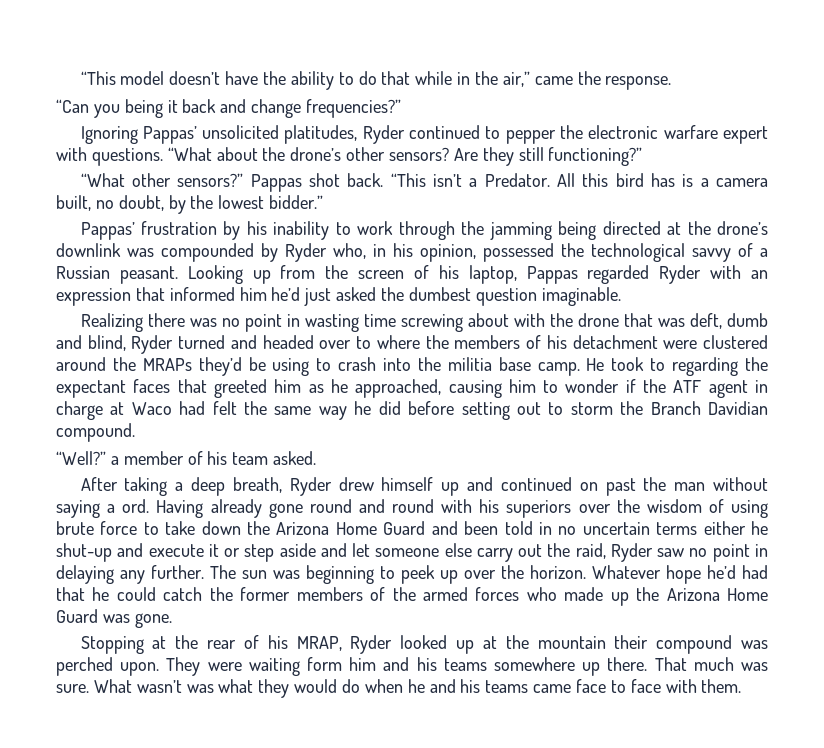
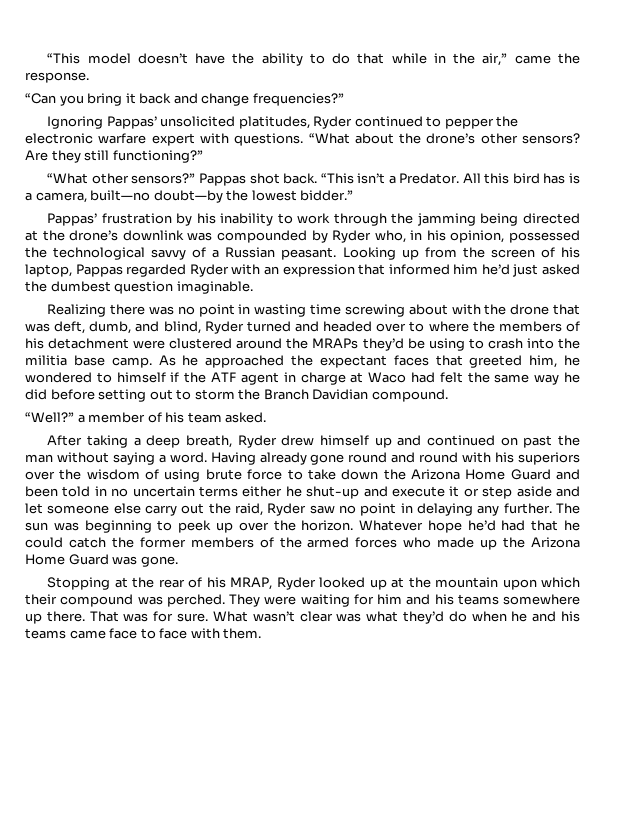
[124,99,163,118] being -> [87,93,123,106] bring
[715,178,768,187] [56,195,186,214] camera built, no doubt, by -> [35,190,223,203] camera, built—no doubt—by
[726,313,768,327] dumb -> [89,321,132,334] dumb,
[586,357,739,376] He took to regarding -> [158,355,285,368] As he approached
[274,379,620,398] him as he approached, causing him to wonder -> [529,355,580,368] [25,372,166,383] him, he wondered to himself
[122,499,150,513] ord. -> [169,452,207,463] word.
(606, 642) none -> [502,577,580,590] upon which
[56,657,160,676] perched upon. -> [166,594,225,607] perched.
[307,657,342,671] form -> [353,594,374,605] for
[693,657,769,671] much was -> [123,611,174,622] was for
(182, 686) none -> [299,611,333,622] clear
[258,679,338,698] they would -> [402,611,444,624] they’d

